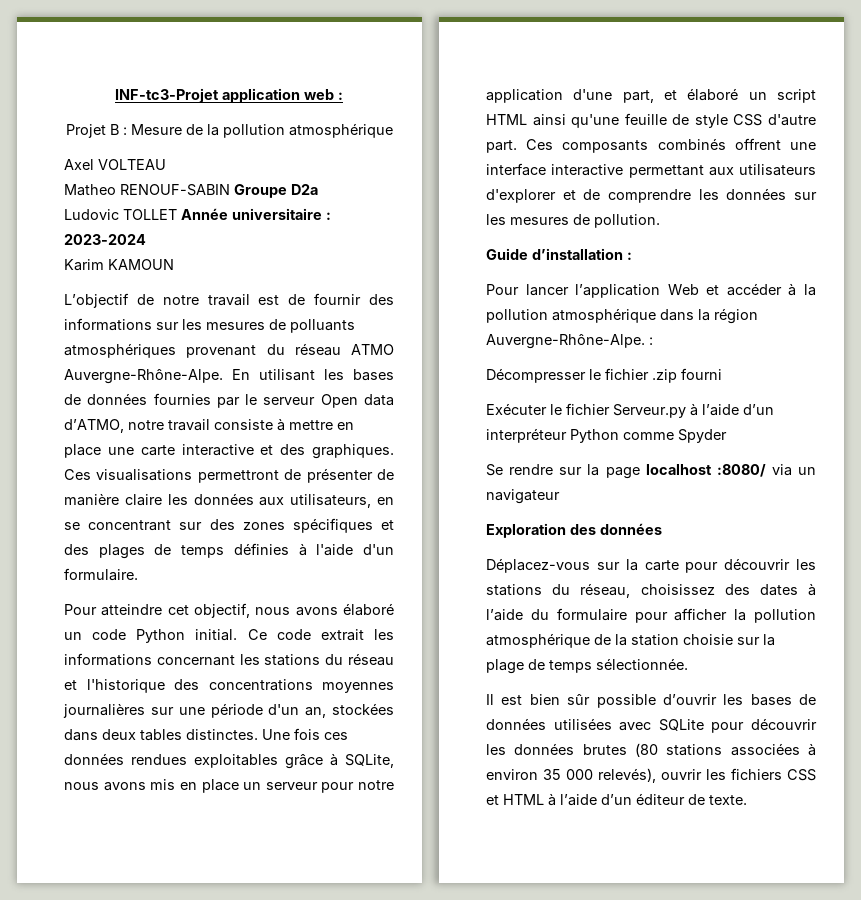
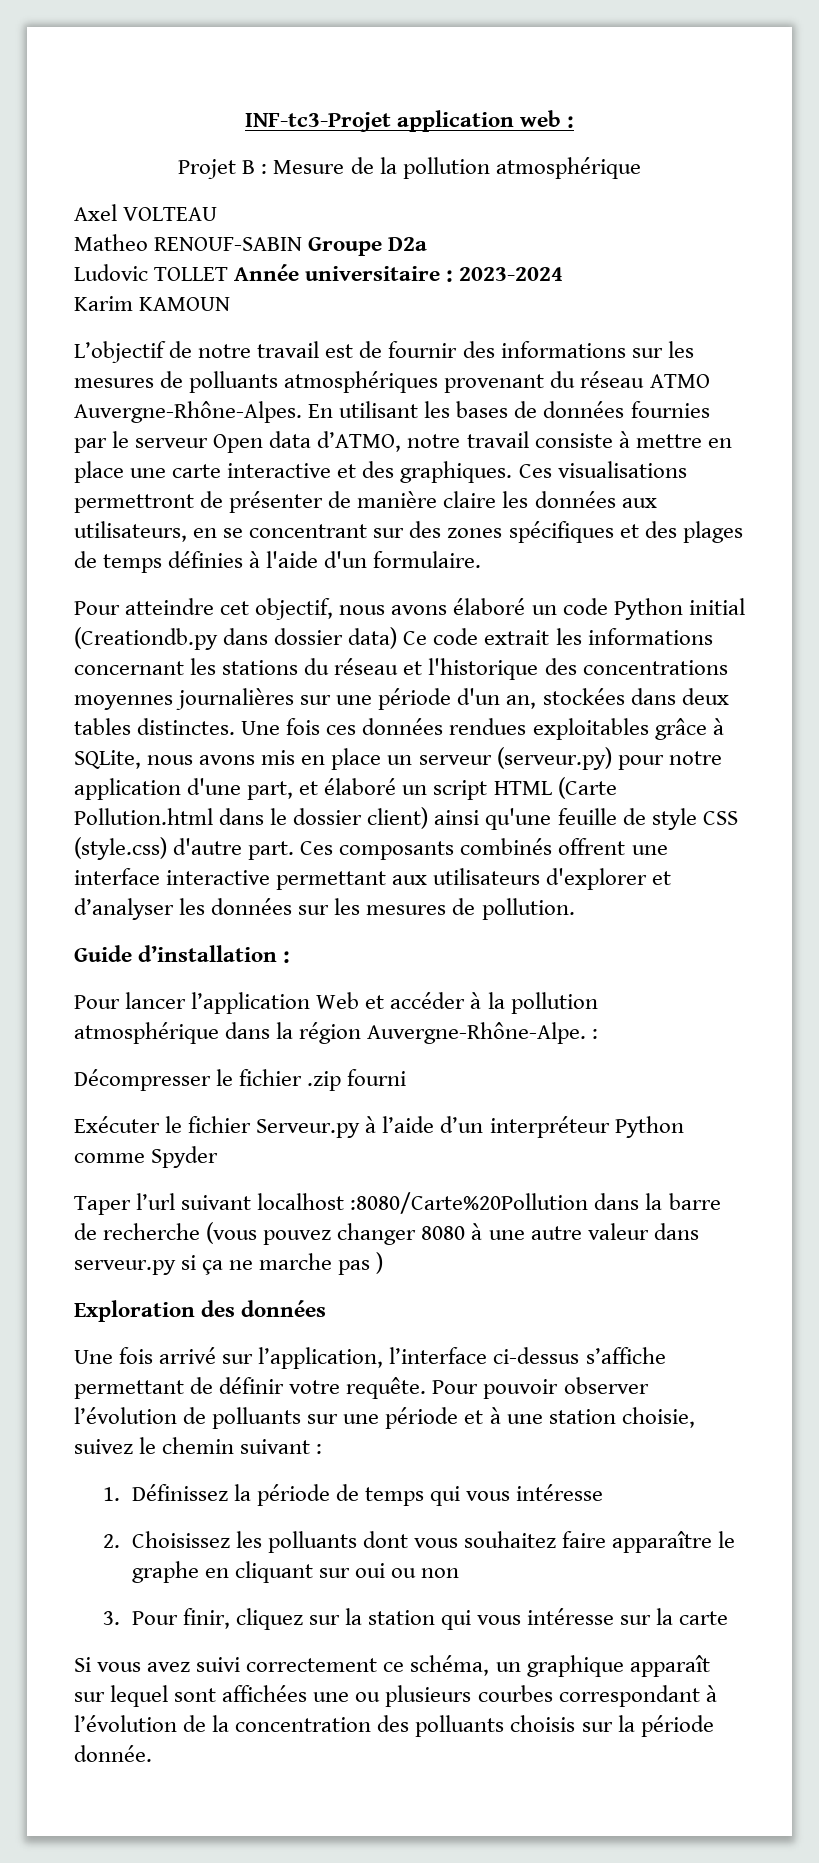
[64,369,223,384] Auvergne-Rhône-Alpe. -> [74,401,302,423] Auvergne-Rhône-Alpes.
[195,629,238,641] initial. -> [688,598,745,615] [74,627,398,650] initial (Creationdb.py dans dossier data)
(318, 786) none -> [496,747,612,770] (serveur.py)
(527, 119) none -> [557,777,617,799] [74,807,429,829] (Carte Pollution.html dans le dossier client)
(763, 120) none -> [74,837,167,860] (style.css)
[583,189,691,203] de comprendre -> [74,898,174,920] d’analyser
[486,464,816,479] [486,489,560,504] [486,523,662,538] [486,558,816,573] [486,583,816,598] [486,608,816,623] [486,633,775,648] [486,658,688,674] [486,694,816,708] [486,718,817,733] [486,743,816,757] [486,768,816,783] [486,793,747,806] Se rendre sur la page localhost :8080/ via un navigateur // Exploration des données // Déplacez-vous sur la carte pour découvrir les stations du réseau, choisissez des dates à l’aide du formulaire pour afficher la pollution atmosphérique de la station choisie sur la plage de temps sélectionnée. // Il est bien sûr possible d’ouvrir les bases de données utilisées avec SQLite pour découvrir les données brutes (80 stations associées à environ 35 000 relevés), ouvrir les fichiers CSS et HTML à l’aide d’un éditeur de texte. -> [74,1192,721,1215] [74,1222,699,1245] [74,1252,384,1275] [74,1300,327,1322] [74,1347,666,1369] [74,1377,649,1399] [74,1407,695,1429] [74,1437,323,1454] [102,1484,604,1506] [102,1531,736,1553] [131,1561,459,1583] [102,1608,729,1630] [74,1655,710,1677] [74,1685,717,1707] [74,1715,714,1737] [74,1745,152,1762] Taper l’url suivant localhost :8080/Carte%20Pollution dans la barre de recherche (vous pouvez changer 8080 à une autre valeur dans serveur.py si ça ne marche pas ) // Exploration des données // Une fois arrivé sur l’application, l’interface ci-dessus s’affiche permettant de définir votre requête. Pour pouvoir observer l’évolution de polluants sur une période et à une station choisie, suivez le chemin suivant : // 1. Définissez la période de temps qui vous intéresse // 2. Choisissez les polluants dont vous souhaitez faire apparaître le graphe en cliquant sur oui ou non // 3. Pour finir, cliquez sur la station qui vous intéresse sur la carte // Si vous avez suivi correctement ce schéma, un graphique apparaît sur lequel sont affichées une ou plusieurs courbes correspondant à l’évolution de la concentration des polluants choisis sur la période donnée.

